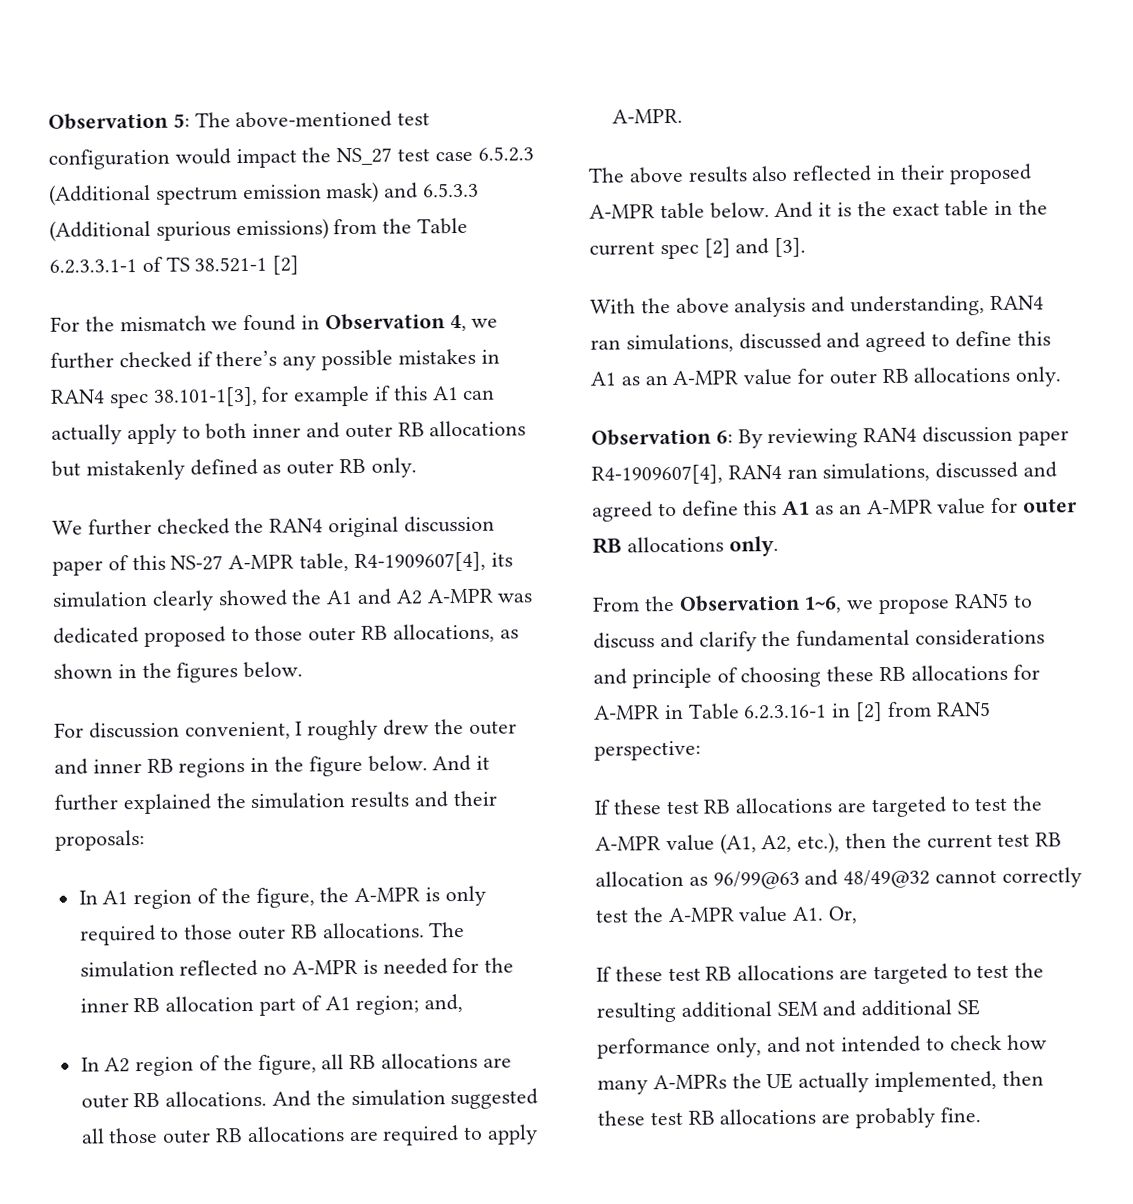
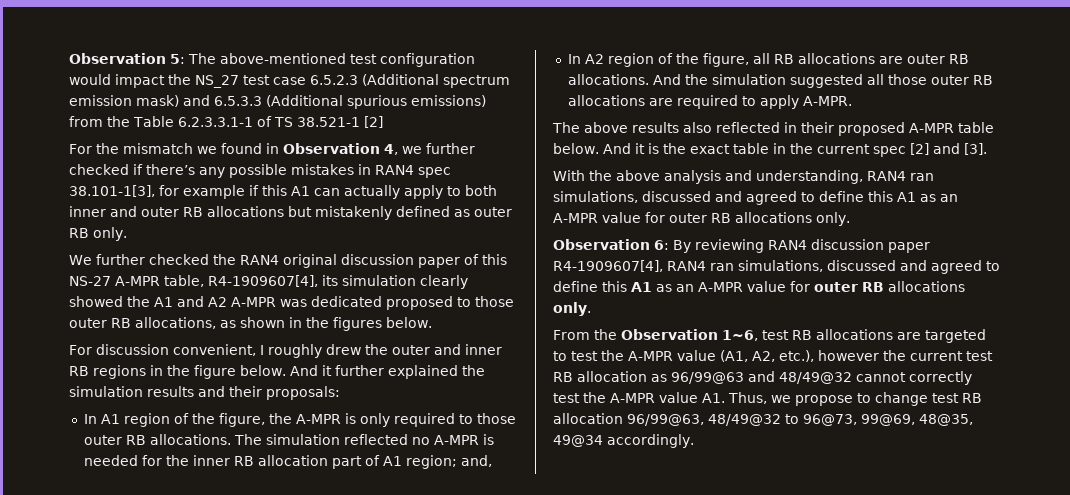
[846,593,1033,615] [593,628,1046,652] [593,664,1040,689] [593,701,991,722] [594,740,701,761] [594,799,662,815] we propose RAN5 to discuss and clarify the fundamental considerations and principle of choosing these RB allocations for A-MPR in Table 6.2.3.16-1 in [2] from RAN5 perspective: // If these -> (758, 335) none
[845,832,888,849] then -> [818,350,879,361] however
[828,906,859,924] [596,962,1045,985] [596,999,981,1023] [597,1034,1047,1059] [597,1070,1044,1095] [597,1107,981,1129] Or, // If these test RB allocations are targeted to test the resulting additional SEM and additional SE performance only, and not intended to check how many A-MPRs the UE actually implemented, then these test RB allocations are probably fine. -> [728,392,982,406] [553,413,973,426] [553,434,694,448] Thus, we propose to change test RB allocation 96/99@63, 48/49@32 to 96@73, 99@69, 48@35, 49@34 accordingly.

